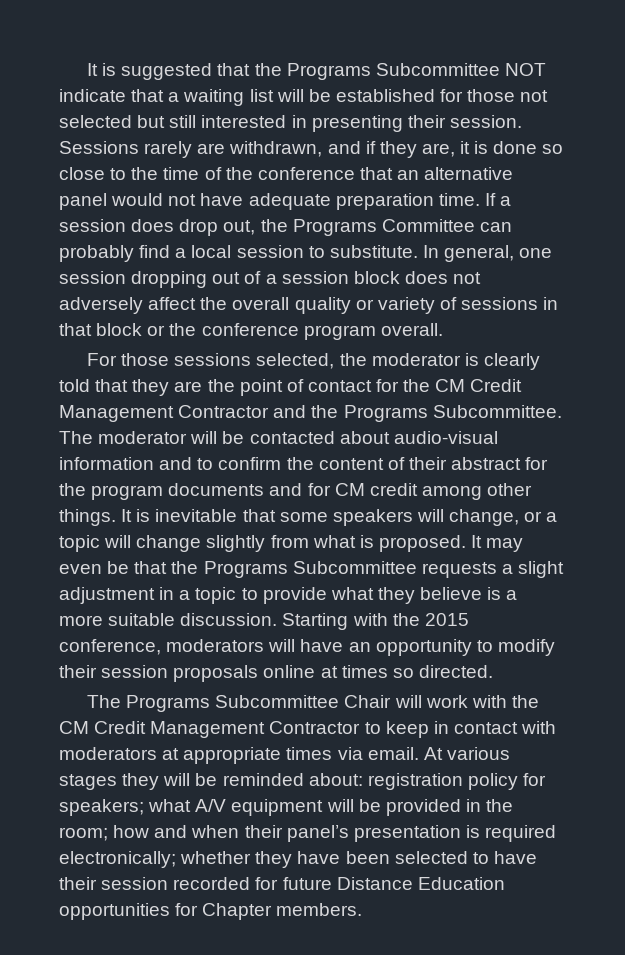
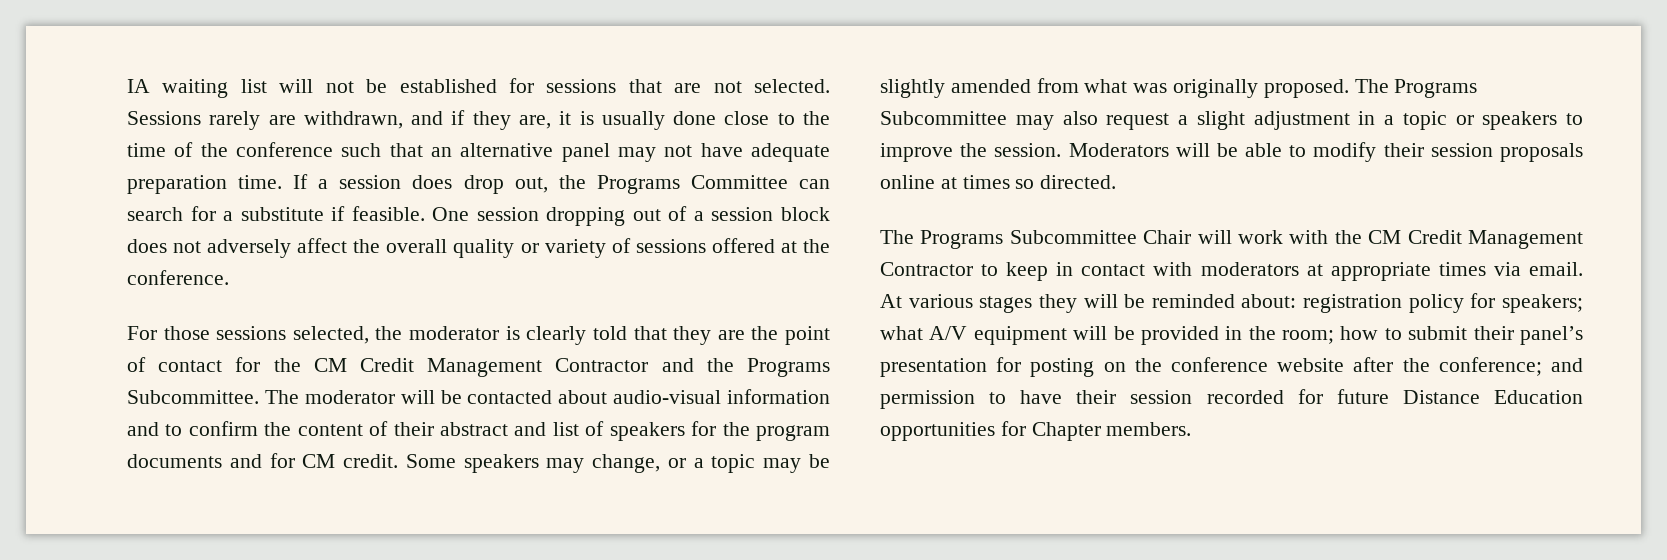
[87,63,546,80] [59,89,180,102] It is suggested that the Programs Subcommittee NOT indicate that a -> [127,79,150,93] IA
(304, 95) none -> [325,81,354,93] not
[467,89,549,102] [59,115,522,132] those not selected but still interested in presenting their session. -> [546,79,830,93] sessions that are not selected.
[493,141,564,154] done so -> [601,111,717,130] usually done
(355, 173) none -> [341,143,382,157] such
[111,193,164,206] would -> [618,147,656,162] may
[59,245,553,262] probably find a local session to substitute. In general, one -> [127,206,470,221] search for a substitute if feasible. One
[543,297,559,310] [59,323,443,340] in that block or the conference program overall. -> [711,238,831,253] [127,270,229,285] offered at the conference.
(522, 463) none -> [514,421,685,441] and list of speakers
[369,483,533,500] [59,509,558,526] [59,535,524,552] [59,561,497,578] credit among other things. It is inevitable that some speakers will change, or a topic will change slightly from what is proposed. It may even be that the Programs Subcommittee requests -> [343,454,830,473] [880,78,1478,98] [880,111,1170,130] credit. Some speakers may change, or a topic may be slightly amended from what was originally proposed. The Programs Subcommittee may also request
[241,587,518,604] [59,613,469,630] [59,639,472,656] to provide what they believe is a more suitable discussion. Starting with the 2015 conference, moderators will have an opportunity -> [1455,111,1583,130] [880,143,1283,162] or speakers to improve the session. Moderators will be able
[154,825,240,838] and when -> [1384,326,1468,340] to submit
[465,825,557,842] [59,851,468,868] is required electronically; whether they have been selected -> [996,357,1583,377] [880,390,975,409] for posting on the conference website after the conference; and permission

